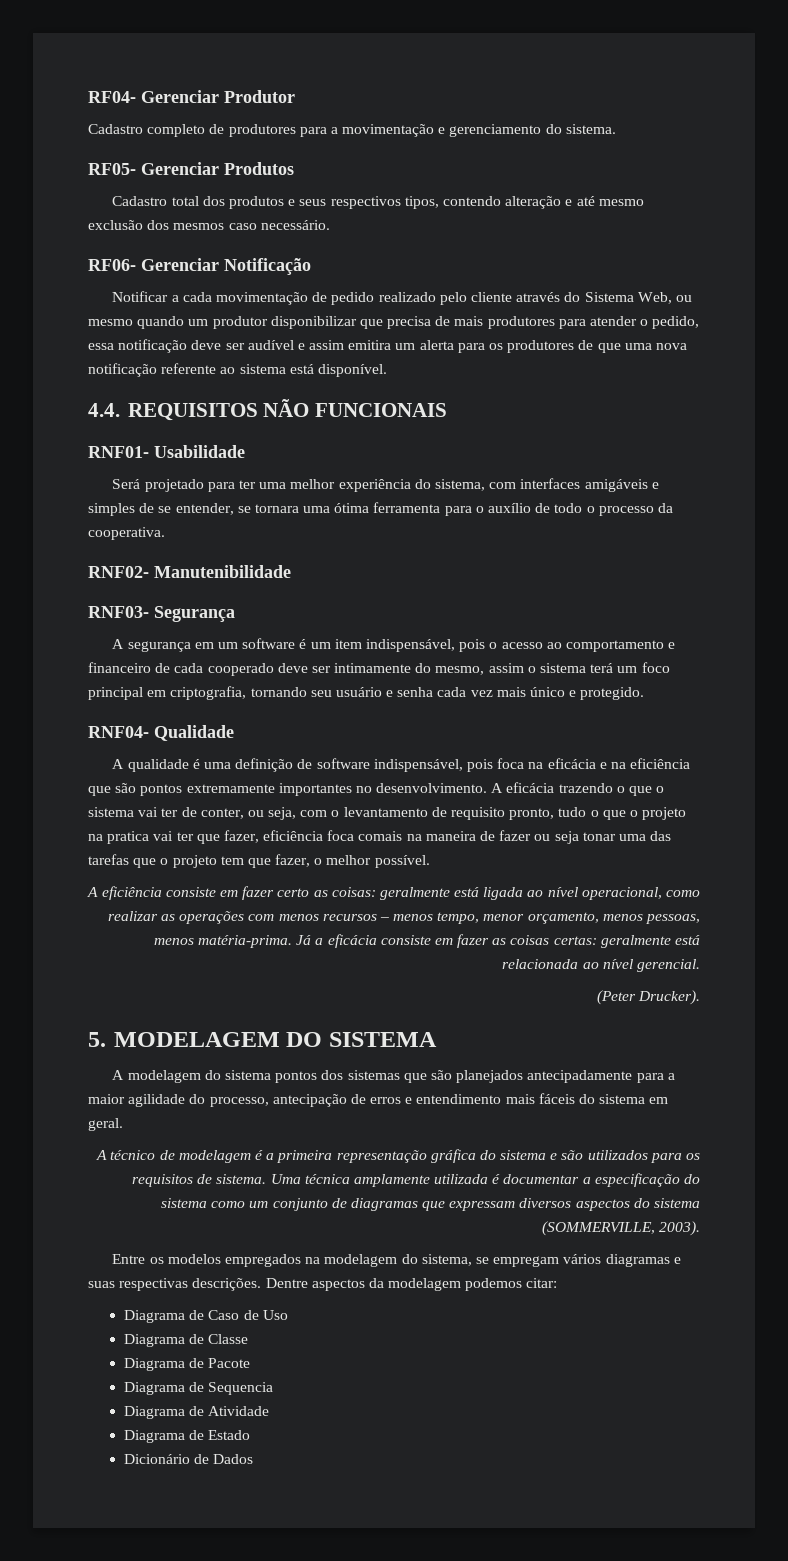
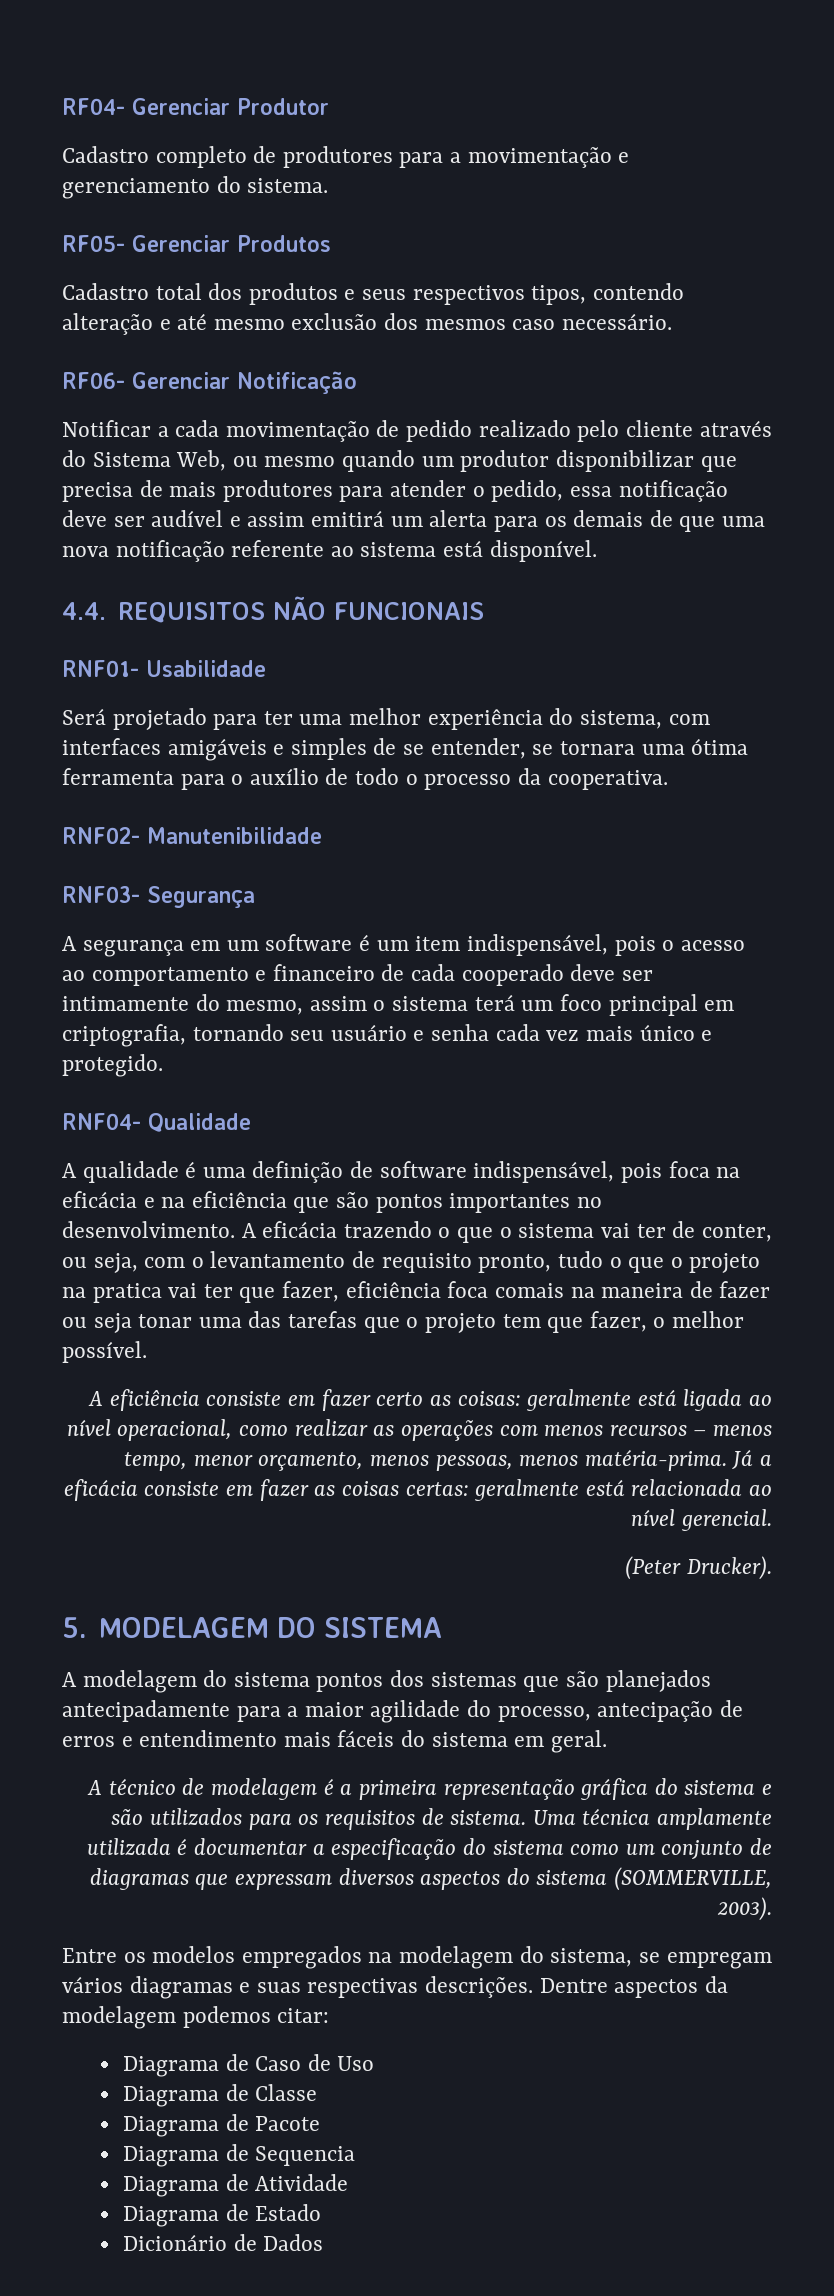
[348,340,392,350] emitira -> [311,510,385,527] emitirá
[507,340,575,353] produtores -> [573,510,644,527] demais
[186,784,275,793] extremamente -> (443, 1203) none

